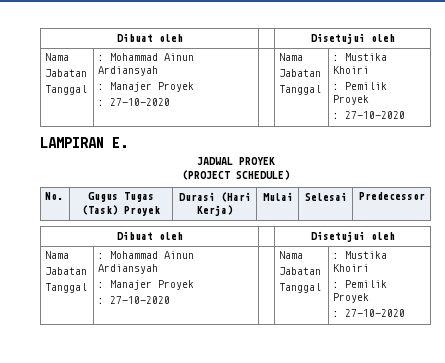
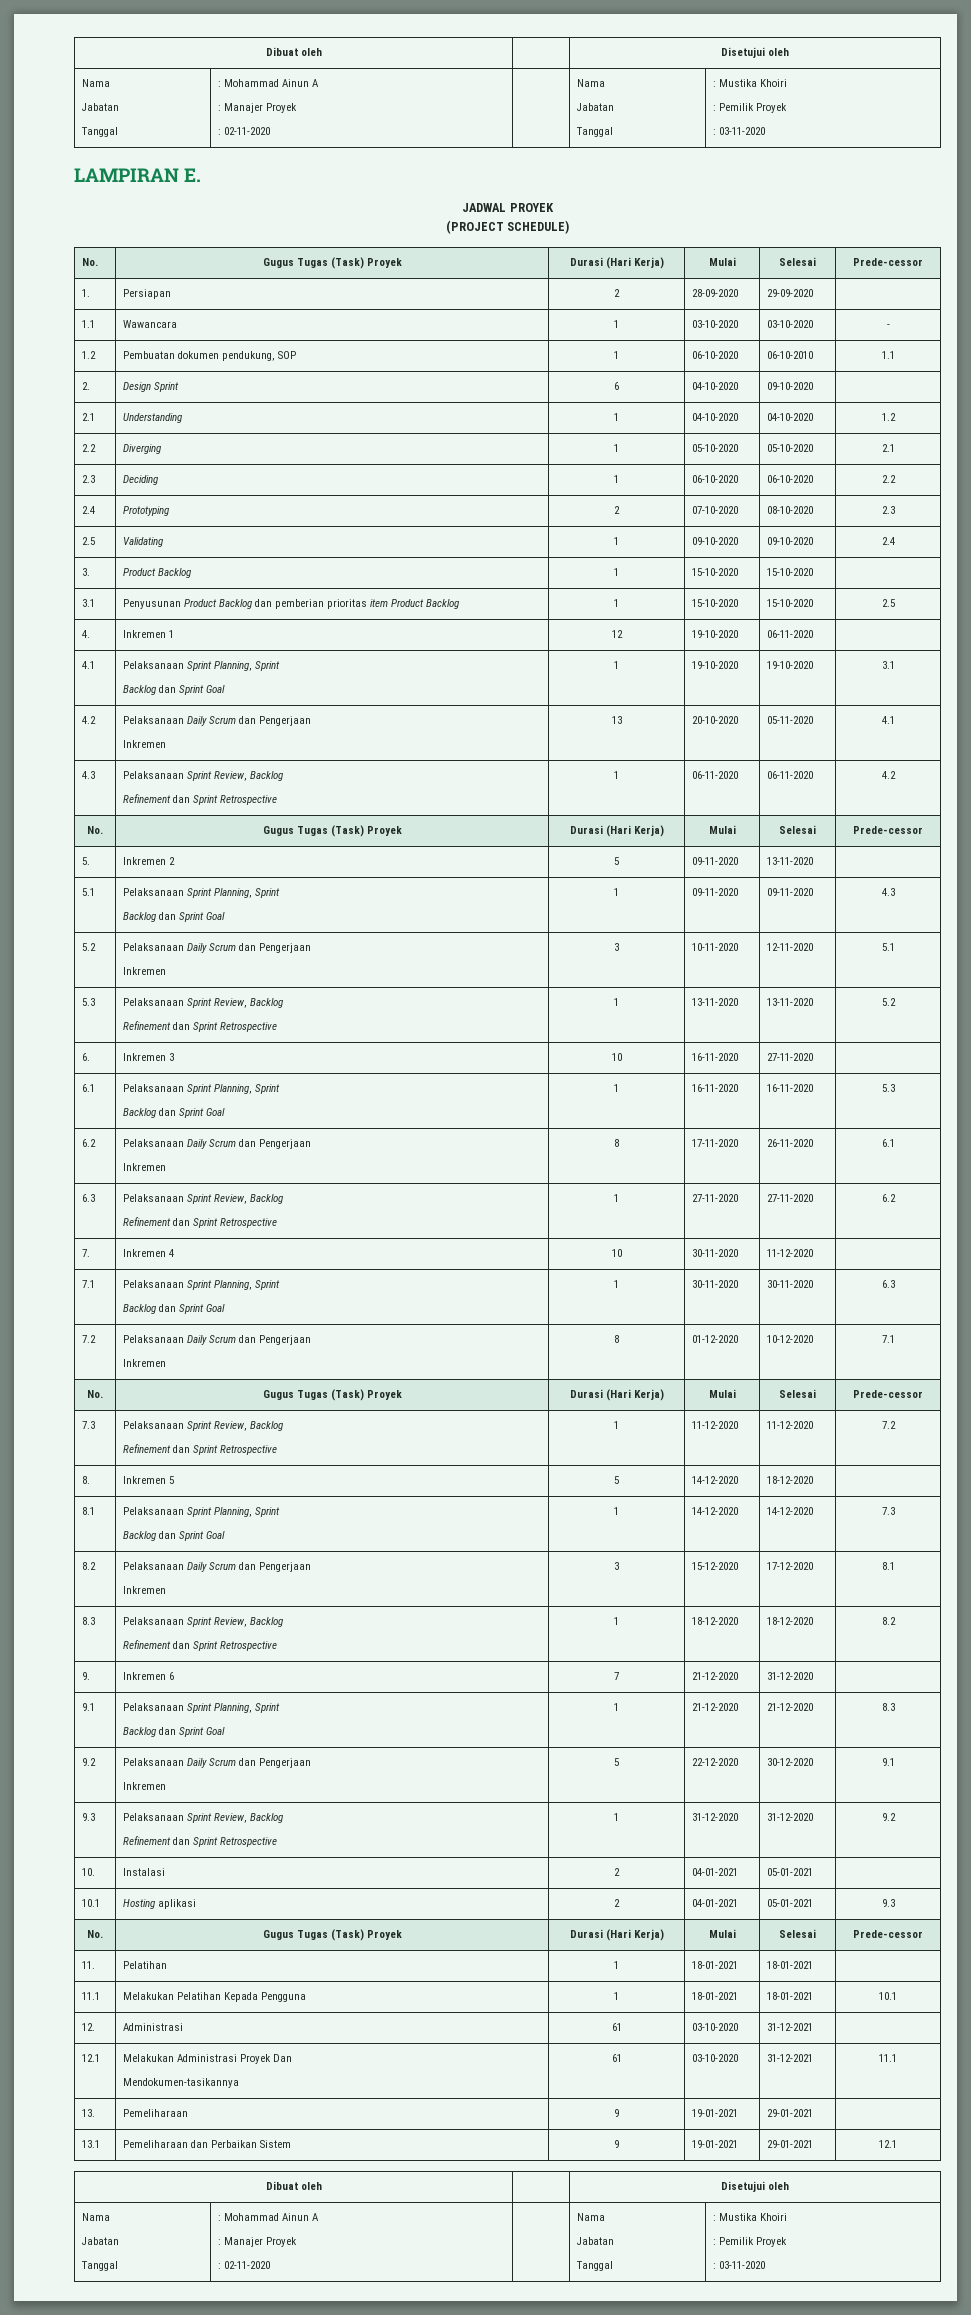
[98,66,159,76] [98,82,195,92] [98,98,171,106] Ardiansyah // : Manajer Proyek // : 27-10-2020 -> [311,79,319,87] [217,103,297,113] [217,127,270,135] A // : Manajer Proyek // : 02-11-2020
[345,111,406,119] 27-10-2020 -> [718,127,765,135] 03-11-2020
[358,192,425,200] Predecessor -> [853,258,923,266] [81,289,90,297] [122,289,171,299] [614,289,620,297] [691,289,738,297] [766,289,813,297] [81,320,95,328] [122,320,177,328] [614,320,619,328] [691,320,738,328] [766,320,813,328] [886,324,890,328] [81,351,96,359] [122,351,296,361] [614,351,619,359] [691,351,738,359] [766,351,813,359] [881,351,895,359] [81,382,90,390] [122,382,179,392] [614,382,619,390] [691,382,738,390] [766,382,813,390] [81,413,95,421] [122,413,183,423] [614,413,619,421] [691,413,738,421] [766,413,813,421] [881,413,896,421] [81,444,96,452] [122,444,162,454] [614,444,619,452] [691,444,738,452] [766,444,813,452] [881,444,895,452] [81,475,95,483] [122,475,159,485] [614,475,619,483] [691,475,738,483] [766,475,813,483] [881,475,896,483] [81,506,95,514] [122,506,170,516] [614,506,620,514] [691,506,738,514] [766,506,813,514] [881,506,895,514] [81,537,95,545] [122,537,164,547] [614,537,619,545] [691,537,738,545] [766,537,813,545] [881,537,895,545] [81,568,90,576] [122,568,192,578] [614,568,619,576] [691,568,738,576] [766,568,813,576] [81,599,95,607] [122,599,460,609] [614,599,619,607] [691,599,738,607] [766,599,813,607] [881,599,895,607] [81,630,90,638] [122,630,174,638] [611,630,623,638] [691,630,738,638] [766,630,813,638] [81,661,95,669] [122,661,280,671] [122,685,225,695] [614,661,619,669] [691,661,738,669] [766,661,813,669] [881,661,895,669] [81,716,96,724] [122,716,311,726] [122,740,166,748] [611,716,622,724] [691,716,738,724] [766,716,813,724] [881,716,895,724] [81,771,95,779] [122,771,284,781] [122,794,277,805] [614,771,619,779] [691,771,738,779] [766,771,813,779] [881,771,896,779] [87,826,103,834] [262,825,402,837] [569,825,664,837] [708,825,736,834] [779,825,816,834] [853,826,923,834] [81,857,90,865] [122,857,175,865] [614,857,619,865] [691,857,738,865] [766,857,813,865] [81,888,95,896] [122,888,280,898] [122,912,225,922] [614,888,619,896] [691,888,738,896] [766,888,813,896] [881,888,895,896] [81,943,96,951] [122,943,311,953] [122,967,166,975] [614,943,619,951] [691,943,738,951] [766,943,813,951] [881,943,895,951] [81,998,95,1006] [122,998,284,1008] [122,1021,277,1032] [614,998,619,1006] [691,998,738,1006] [766,998,813,1006] [881,998,896,1006] [81,1053,90,1061] [122,1053,174,1061] [611,1053,622,1061] [691,1053,738,1061] [766,1053,813,1061] [81,1084,95,1092] [122,1084,280,1094] [122,1108,225,1118] [614,1084,619,1092] [691,1084,738,1092] [766,1084,813,1092] [881,1084,895,1092] [81,1139,96,1147] [122,1139,311,1149] [122,1163,166,1171] [614,1139,619,1147] [691,1139,738,1147] [766,1139,813,1147] [881,1139,895,1147] [81,1194,95,1202] [122,1194,284,1204] [122,1217,277,1228] [614,1194,619,1202] [691,1194,738,1202] [766,1194,813,1202] [881,1194,896,1202] [81,1249,90,1257] [122,1249,174,1257] [611,1249,622,1257] [691,1249,738,1257] [766,1249,813,1257] [81,1280,95,1288] [122,1280,280,1290] [122,1304,225,1314] [614,1280,619,1288] [691,1280,738,1288] [766,1280,813,1288] [881,1280,895,1288] [81,1335,96,1343] [122,1335,311,1345] [122,1359,166,1367] [614,1335,619,1343] [691,1335,738,1343] [766,1335,813,1343] [881,1335,895,1343] [87,1390,103,1398] [262,1389,402,1401] [569,1389,664,1401] [708,1389,736,1398] [779,1389,816,1398] [853,1390,923,1398] [81,1421,95,1429] [122,1421,284,1431] [122,1444,277,1455] [614,1421,619,1429] [691,1421,738,1429] [766,1421,813,1429] [881,1421,896,1429] [81,1476,90,1484] [122,1476,174,1484] [614,1476,619,1484] [691,1476,738,1484] [766,1476,813,1484] [81,1507,95,1515] [122,1507,280,1517] [122,1531,225,1541] [614,1507,619,1515] [691,1507,738,1515] [766,1507,813,1515] [881,1507,895,1515] [81,1562,96,1570] [122,1562,311,1572] [122,1586,166,1594] [614,1562,619,1570] [691,1562,738,1570] [766,1562,813,1570] [881,1562,895,1570] [81,1617,95,1625] [122,1617,284,1627] [122,1640,277,1651] [614,1617,619,1625] [691,1617,738,1625] [766,1617,813,1625] [881,1617,896,1625] [81,1672,90,1680] [122,1672,174,1680] [614,1672,619,1680] [691,1672,738,1680] [766,1672,813,1680] [81,1703,95,1711] [122,1703,280,1713] [122,1727,225,1737] [614,1703,619,1711] [691,1703,738,1711] [766,1703,813,1711] [881,1703,895,1711] [81,1758,96,1766] [122,1758,311,1768] [122,1782,166,1790] [614,1758,619,1766] [691,1758,738,1766] [766,1758,813,1766] [881,1758,895,1766] [81,1813,95,1821] [122,1813,284,1823] [122,1836,277,1847] [614,1813,619,1821] [691,1813,738,1821] [766,1813,813,1821] [881,1813,896,1821] [81,1868,95,1876] [122,1868,165,1876] [614,1868,620,1876] [691,1868,738,1876] [766,1868,813,1876] [81,1899,100,1907] [122,1899,196,1909] [614,1899,620,1907] [691,1899,738,1907] [766,1899,813,1907] [881,1899,895,1907] [87,1930,103,1938] [262,1929,402,1941] [569,1929,664,1941] [708,1929,736,1938] [779,1929,816,1938] [853,1930,923,1938] [81,1961,95,1969] [122,1961,167,1969] [614,1961,619,1969] [691,1961,738,1969] [766,1961,813,1969] [81,1992,100,2000] [122,1992,306,2002] [614,1992,619,2000] [691,1992,738,2000] [766,1992,813,2000] [879,1992,897,2000] [81,2023,95,2031] [122,2023,183,2031] [611,2023,622,2031] [691,2023,738,2031] [766,2023,813,2031] [81,2054,100,2062] [122,2054,292,2064] [122,2078,239,2088] [611,2054,622,2062] [691,2054,738,2062] [766,2054,813,2062] [879,2054,897,2062] [81,2109,95,2117] [122,2109,188,2117] [614,2109,619,2117] [691,2109,738,2117] [766,2109,813,2117] [81,2140,100,2148] [122,2140,291,2148] [614,2140,619,2148] [691,2140,738,2148] [766,2140,813,2148] [879,2140,897,2148] Prede-cessor // 1. | Persiapan | 2 | 28-09-2020 | 29-09-2020 | // 1.1 | Wawancara | 1 | 03-10-2020 | 03-10-2020 | - // 1.2 | Pembuatan dokumen pendukung, SOP | 1 | 06-10-2020 | 06-10-2010 | 1.1 // 2. | Design Sprint | 6 | 04-10-2020 | 09-10-2020 | // 2.1 | Understanding | 1 | 04-10-2020 | 04-10-2020 | 1.2 // 2.2 | Diverging | 1 | 05-10-2020 | 05-10-2020 | 2.1 // 2.3 | Deciding | 1 | 06-10-2020 | 06-10-2020 | 2.2 // 2.4 | Prototyping | 2 | 07-10-2020 | 08-10-2020 | 2.3 // 2.5 | Validating | 1 | 09-10-2020 | 09-10-2020 | 2.4 // 3. | Product Backlog | 1 | 15-10-2020 | 15-10-2020 | // 3.1 | Penyusunan Product Backlog dan pemberian prioritas item Product Backlog | 1 | 15-10-2020 | 15-10-2020 | 2.5 // 4. | Inkremen 1 | 12 | 19-10-2020 | 06-11-2020 | // 4.1 | Pelaksanaan Sprint Planning, Sprint // Backlog dan Sprint Goal | 1 | 19-10-2020 | 19-10-2020 | 3.1 // 4.2 | Pelaksanaan Daily Scrum dan Pengerjaan // Inkremen | 13 | 20-10-2020 | 05-11-2020 | 4.1 // 4.3 | Pelaksanaan Sprint Review, Backlog // Refinement dan Sprint Retrospective | 1 | 06-11-2020 | 06-11-2020 | 4.2 // No. | Gugus Tugas (Task) Proyek | Durasi (Hari Kerja) | Mulai | Selesai | Prede-cessor // 5. | Inkremen 2 | 5 | 09-11-2020 | 13-11-2020 | // 5.1 | Pelaksanaan Sprint Planning, Sprint // Backlog dan Sprint Goal | 1 | 09-11-2020 | 09-11-2020 | 4.3 // 5.2 | Pelaksanaan Daily Scrum dan Pengerjaan // Inkremen | 3 | 10-11-2020 | 12-11-2020 | 5.1 // 5.3 | Pelaksanaan Sprint Review, Backlog // Refinement dan Sprint Retrospective | 1 | 13-11-2020 | 13-11-2020 | 5.2 // 6. | Inkremen 3 | 10 | 16-11-2020 | 27-11-2020 | // 6.1 | Pelaksanaan Sprint Planning, Sprint // Backlog dan Sprint Goal | 1 | 16-11-2020 | 16-11-2020 | 5.3 // 6.2 | Pelaksanaan Daily Scrum dan Pengerjaan // Inkremen | 8 | 17-11-2020 | 26-11-2020 | 6.1 // 6.3 | Pelaksanaan Sprint Review, Backlog // Refinement dan Sprint Retrospective | 1 | 27-11-2020 | 27-11-2020 | 6.2 // 7. | Inkremen 4 | 10 | 30-11-2020 | 11-12-2020 | // 7.1 | Pelaksanaan Sprint Planning, Sprint // Backlog dan Sprint Goal | 1 | 30-11-2020 | 30-11-2020 | 6.3 // 7.2 | Pelaksanaan Daily Scrum dan Pengerjaan // Inkremen | 8 | 01-12-2020 | 10-12-2020 | 7.1 // No. | Gugus Tugas (Task) Proyek | Durasi (Hari Kerja) | Mulai | Selesai | Prede-cessor // 7.3 | Pelaksanaan Sprint Review, Backlog // Refinement dan Sprint Retrospective | 1 | 11-12-2020 | 11-12-2020 | 7.2 // 8. | Inkremen 5 | 5 | 14-12-2020 | 18-12-2020 | // 8.1 | Pelaksanaan Sprint Planning, Sprint // Backlog dan Sprint Goal | 1 | 14-12-2020 | 14-12-2020 | 7.3 // 8.2 | Pelaksanaan Daily Scrum dan Pengerjaan // Inkremen | 3 | 15-12-2020 | 17-12-2020 | 8.1 // 8.3 | Pelaksanaan Sprint Review, Backlog // Refinement dan Sprint Retrospective | 1 | 18-12-2020 | 18-12-2020 | 8.2 // 9. | Inkremen 6 | 7 | 21-12-2020 | 31-12-2020 | // 9.1 | Pelaksanaan Sprint Planning, Sprint // Backlog dan Sprint Goal | 1 | 21-12-2020 | 21-12-2020 | 8.3 // 9.2 | Pelaksanaan Daily Scrum dan Pengerjaan // Inkremen | 5 | 22-12-2020 | 30-12-2020 | 9.1 // 9.3 | Pelaksanaan Sprint Review, Backlog // Refinement dan Sprint Retrospective | 1 | 31-12-2020 | 31-12-2020 | 9.2 // 10. | Instalasi | 2 | 04-01-2021 | 05-01-2021 | // 10.1 | Hosting aplikasi | 2 | 04-01-2021 | 05-01-2021 | 9.3 // No. | Gugus Tugas (Task) Proyek | Durasi (Hari Kerja) | Mulai | Selesai | Prede-cessor // 11. | Pelatihan | 1 | 18-01-2021 | 18-01-2021 | // 11.1 | Melakukan Pelatihan Kepada Pengguna | 1 | 18-01-2021 | 18-01-2021 | 10.1 // 12. | Administrasi | 61 | 03-10-2020 | 31-12-2021 | // 12.1 | Melakukan Administrasi Proyek Dan // Mendokumen-tasikannya | 61 | 03-10-2020 | 31-12-2021 | 11.1 // 13. | Pemeliharaan | 9 | 19-01-2021 | 29-01-2021 | // 13.1 | Pemeliharaan dan Perbaikan Sistem | 9 | 19-01-2021 | 29-01-2021 | 12.1
[98,264,159,274] [98,280,195,290] [98,296,171,304] Ardiansyah // : Manajer Proyek // : 27-10-2020 -> [311,2213,319,2221] [217,2237,297,2247] [217,2261,270,2269] A // : Manajer Proyek // : 02-11-2020
[345,309,406,317] 27-10-2020 -> [718,2261,765,2269] 03-11-2020

